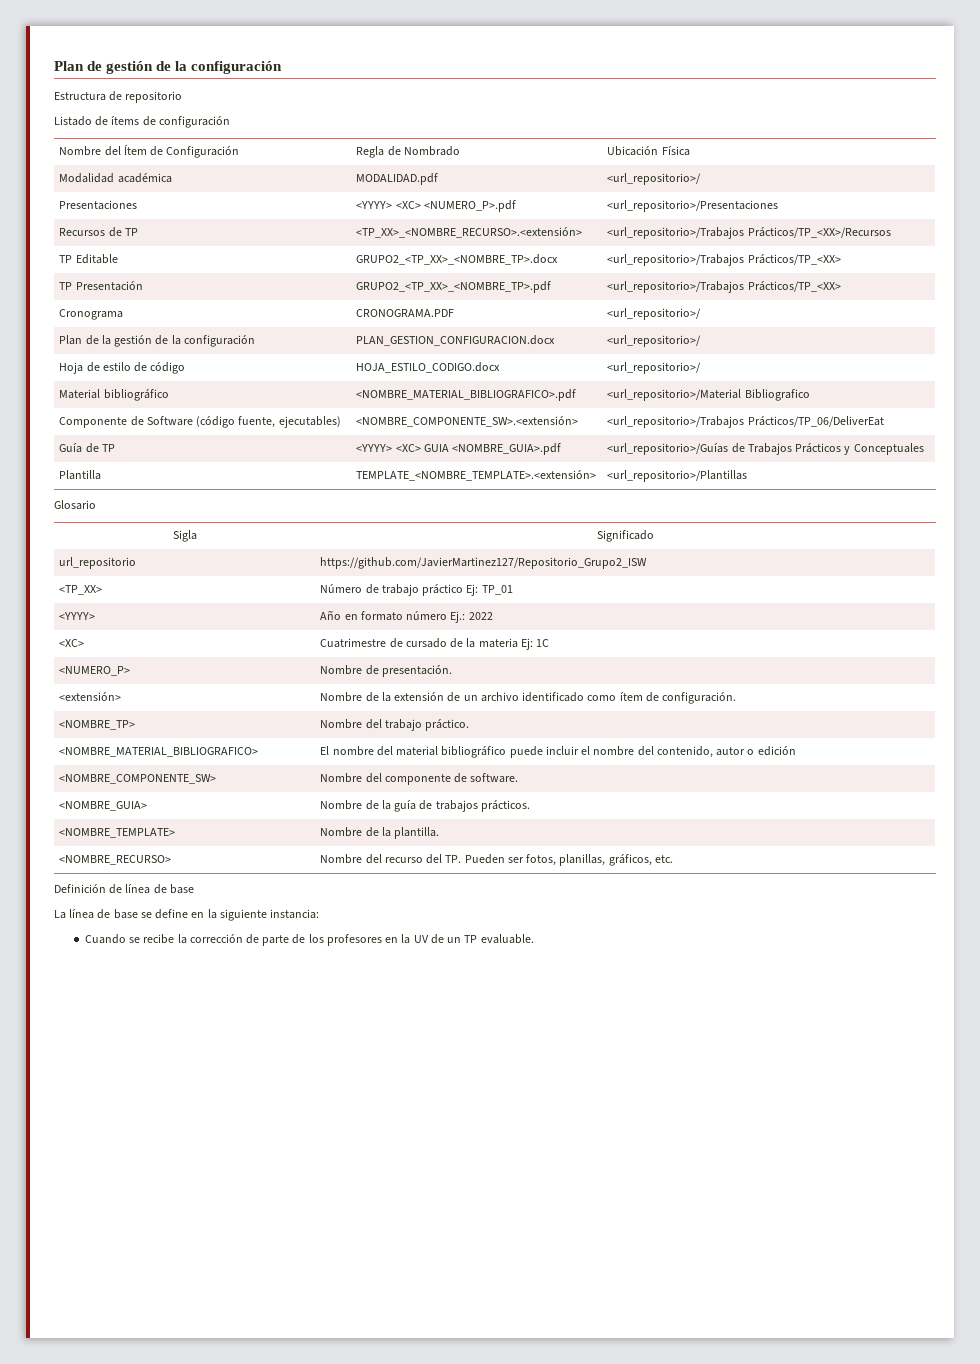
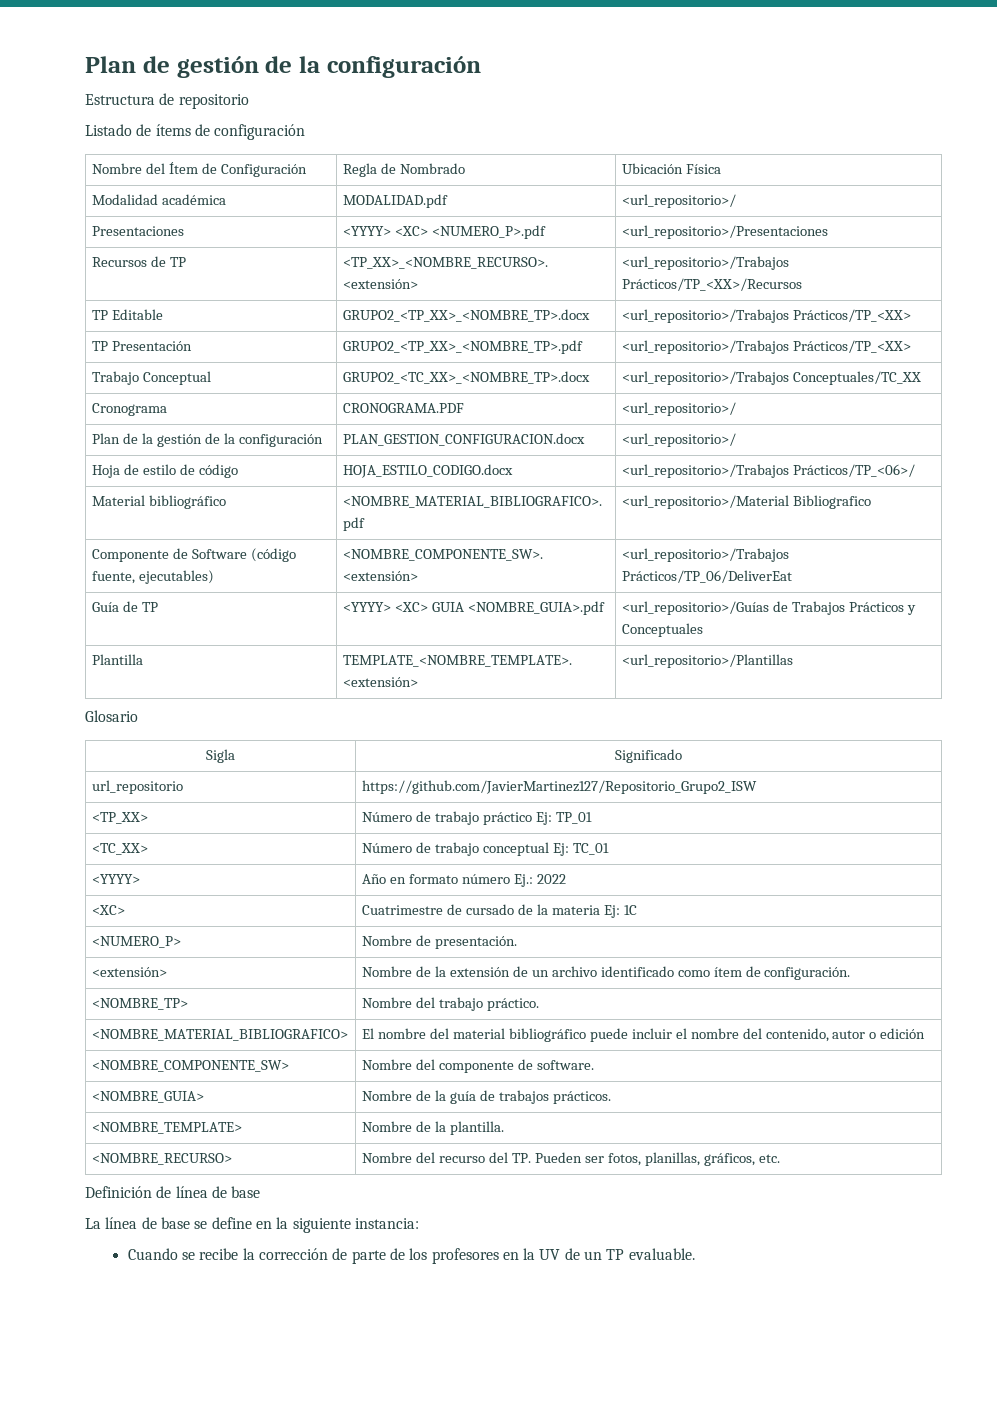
(841, 286) none -> [92,371,212,385] [343,371,591,384] [622,371,922,385] // Trabajo Conceptual | GRUPO2_<TC_XX>_<NOMBRE_TP>.docx | <url_repositorio>/Trabajos Conceptuales/TC_XX
[607,362,702,374] <url_repositorio>/ -> [622,464,916,478] <url_repositorio>/Trabajos Prácticos/TP_<06>/
(513, 590) none -> [92,843,149,855] [362,842,609,856] // <TC_XX> | Número de trabajo conceptual Ej: TC_01

